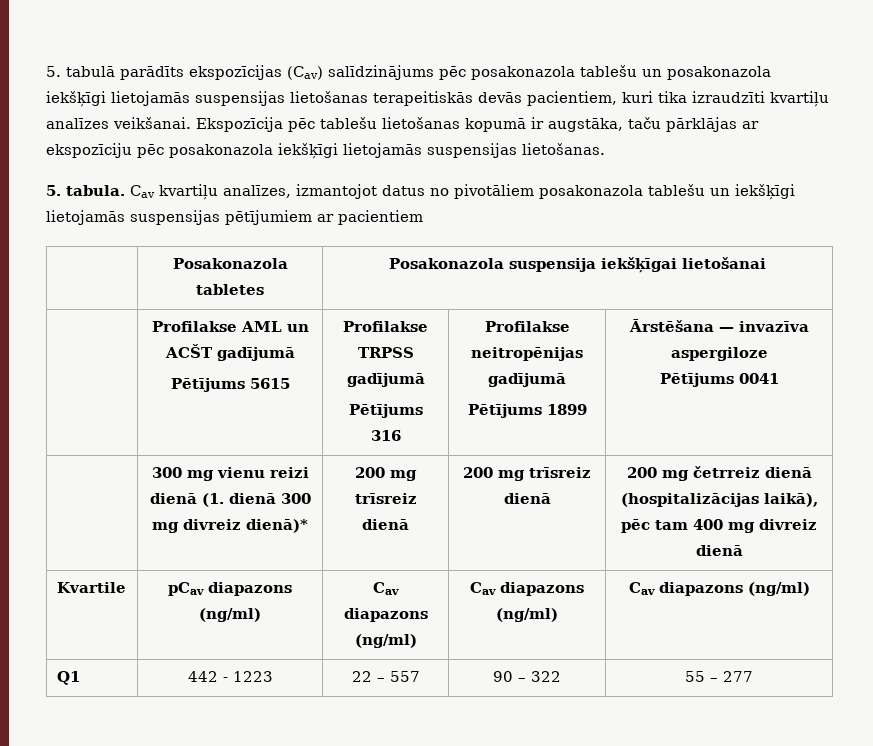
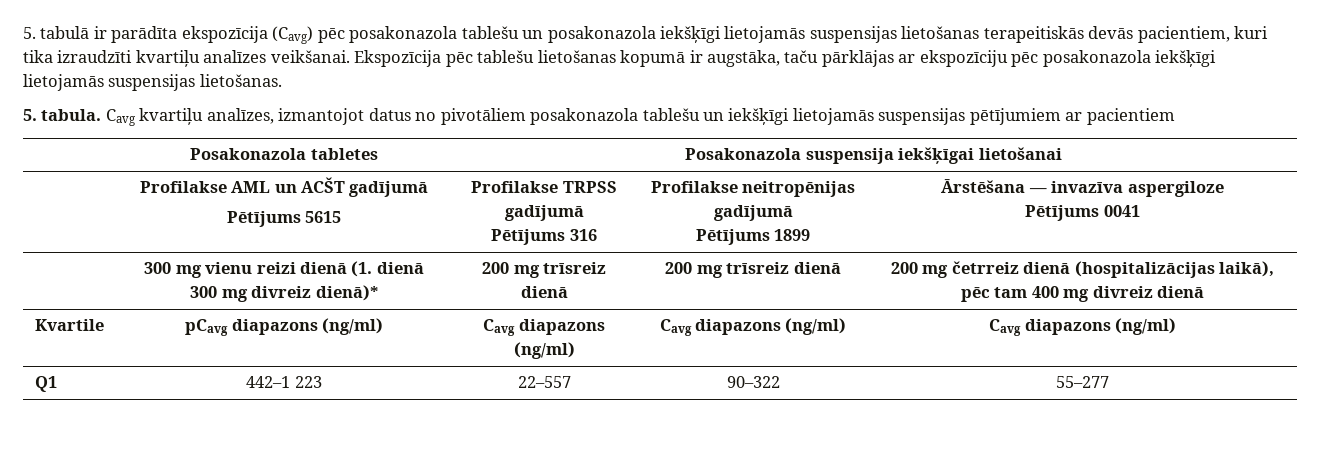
[120,65,434,80] parādīts ekspozīcijas (Cav) salīdzinājums -> [93,26,314,44] ir parādīta ekspozīcija (Cavg)
[130,185,155,198] Cav -> [105,109,136,126] Cavg
[168,582,292,596] [199,608,261,622] [373,582,399,595] [343,608,428,622] [354,634,417,648] [470,582,584,596] [496,608,558,622] [628,582,655,595] pCav diapazons (ng/ml) | Cav diapazons (ng/ml) | Cav diapazons (ng/ml) | Cav -> [185,318,383,336] [483,319,605,336] [513,342,575,359] [659,318,847,336] [989,319,1022,336] pCavg diapazons (ng/ml) | Cavg diapazons (ng/ml) | Cavg diapazons (ng/ml) | Cavg
[187,671,273,682] [351,671,420,682] [493,671,561,682] [685,671,753,682] 442 - 1223 | 22 – 557 | 90 – 322 | 55 – 277 -> [246,376,322,388] [517,376,571,388] [726,376,780,388] [1056,376,1109,388] 442–1 223 | 22–557 | 90–322 | 55–277

